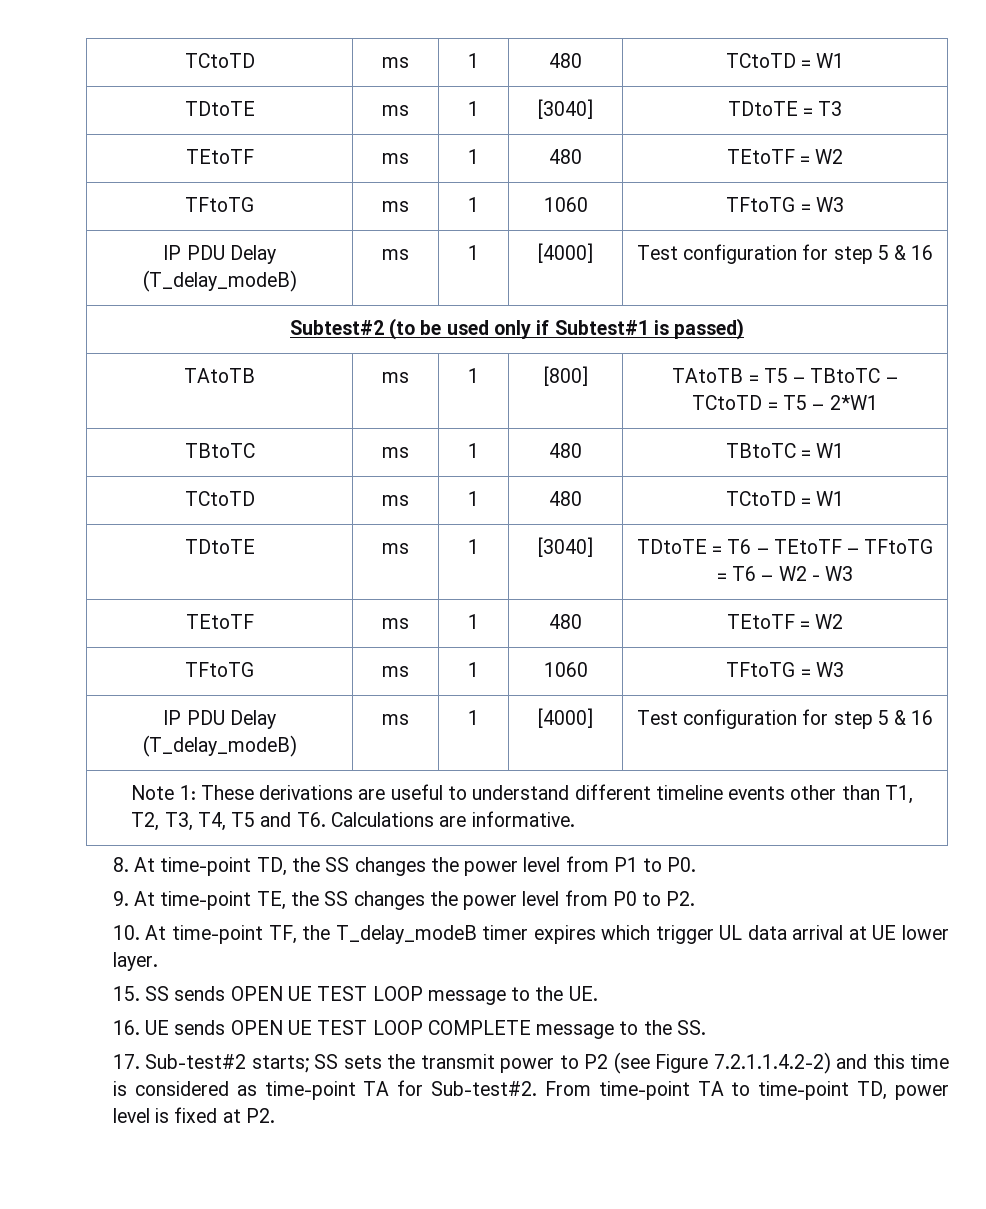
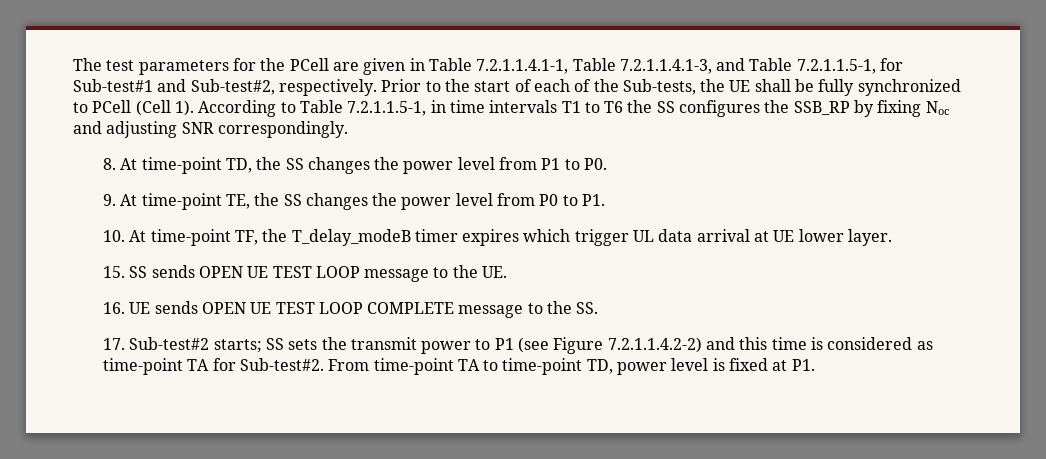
[184,53,255,68] [382,57,409,68] [468,53,479,68] [549,53,582,68] [725,53,845,68] [184,101,255,116] [382,105,409,116] [468,101,479,116] [538,99,593,119] [727,101,843,116] [185,149,254,164] [382,153,409,164] [468,149,479,164] [549,149,582,164] [726,149,844,164] [185,197,254,212] [382,201,409,212] [468,197,479,212] [543,197,588,212] [726,197,844,212] [163,245,276,264] [142,270,297,292] [382,249,409,260] [468,245,479,260] [538,243,593,263] [636,244,934,264] [289,318,745,340] [184,368,255,383] [382,372,409,383] [468,368,479,383] [543,366,588,386] [672,368,898,383] [692,395,878,410] [184,443,255,458] [382,447,409,458] [468,443,479,458] [549,443,582,458] [725,443,845,458] [184,491,255,506] [382,495,409,506] [468,491,479,506] [549,491,582,506] [725,491,845,506] [184,539,255,554] [382,543,409,554] [468,539,479,554] [538,537,593,557] [636,539,934,554] [716,566,854,581] [185,614,254,629] [382,618,409,629] [468,614,479,629] [549,614,582,629] [726,614,844,629] [185,662,254,677] [382,666,409,677] [468,662,479,677] [543,662,588,677] [726,662,844,677] [163,710,276,729] [142,735,297,757] [382,714,409,725] [468,710,479,725] [538,708,593,728] [636,709,934,729] [131,784,913,804] [131,811,575,831] TCtoTD | ms | 1 | 480 | TCtoTD = W1 // TDtoTE | ms | 1 | [3040] | TDtoTE = T3 // TEtoTF | ms | 1 | 480 | TEtoTF = W2 // TFtoTG | ms | 1 | 1060 | TFtoTG = W3 // IP PDU Delay (T_delay_modeB) | ms | 1 | [4000] | Test configuration for step 5 & 16 // Subtest#2 (to be used only if Subtest#1 is passed) // TAtoTB | ms | 1 | [800] | TAtoTB = T5 – TBtoTC – TCtoTD = T5 – 2*W1 // TBtoTC | ms | 1 | 480 | TBtoTC = W1 // TCtoTD | ms | 1 | 480 | TCtoTD = W1 // TDtoTE | ms | 1 | [3040] | TDtoTE = T6 – TEtoTF – TFtoTG = T6 – W2 - W3 // TEtoTF | ms | 1 | 480 | TEtoTF = W2 // TFtoTG | ms | 1 | 1060 | TFtoTG = W3 // IP PDU Delay (T_delay_modeB) | ms | 1 | [4000] | Test configuration for step 5 & 16 // Note 1: These derivations are useful to understand different timeline events other than T1, T2, T3, T4, T5 and T6. Calculations are informative. -> [73,58,904,75] [73,79,961,96] [73,100,949,117] [73,121,348,138] The test parameters for the PCell are given in Table 7.2.1.1.4.1-1, Table 7.2.1.1.4.1-3, and Table 7.2.1.1.5-1, for Sub-test#1 and Sub-test#2, respectively. Prior to the start of each of the Sub-tests, the UE shall be fully synchronized to PCell (Cell 1). According to Table 7.2.1.1.5-1, in time intervals T1 to T6 the SS configures the SSB_RP by fixing Noc and adjusting SNR correspondingly.
[666,891,696,906] P2. -> [582,194,606,206] P1.
[584,1054,609,1069] P2 -> [494,338,514,350] P1
[246,1108,276,1123] P2. -> [791,359,815,371] P1.

